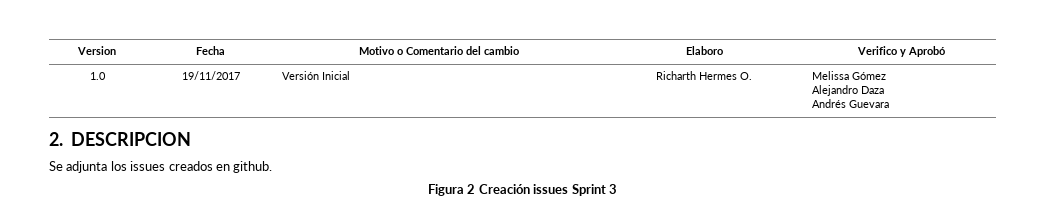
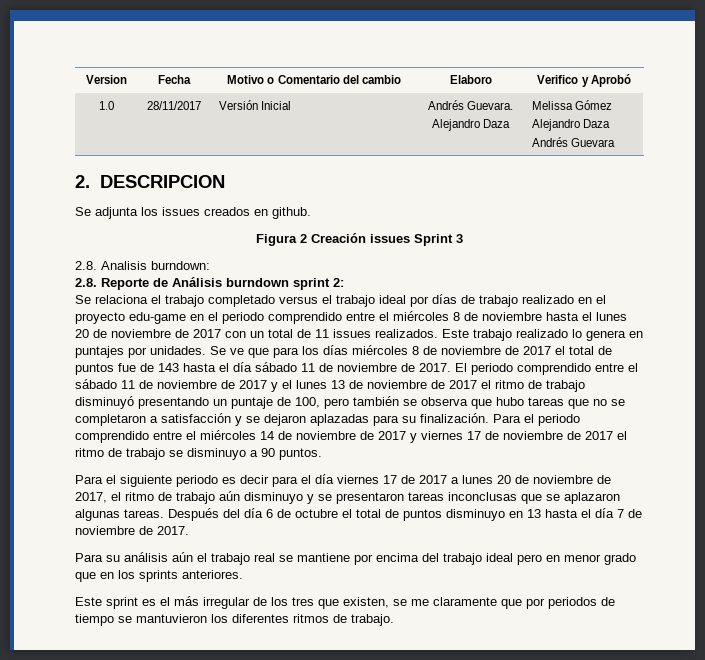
[181,71,240,80] 19/11/2017 -> [147,101,201,110] 28/11/2017
[656,71,752,80] Richarth Hermes O. -> [427,100,514,110] [431,119,511,131] Andrés Guevara. // Alejandro Daza
(617, 189) none -> [75,261,210,270] [75,277,344,290] [75,294,606,307] [75,311,627,324] [75,329,643,341] [75,345,612,358] [75,362,638,375] [75,379,585,392] [75,396,625,409] [75,413,580,426] [75,430,627,443] [75,448,322,460] [75,474,611,487] [75,491,620,504] [75,508,642,521] [75,526,189,535] [75,552,636,565] [75,570,243,582] [75,596,615,609] [75,614,394,626] // 2.8. Analisis burndown: // 2.8. Reporte de Análisis burndown sprint 2: // Se relaciona el trabajo completado versus el trabajo ideal por días de trabajo realizado en el proyecto edu-game en el periodo comprendido entre el miércoles 8 de noviembre hasta el lunes 20 de noviembre de 2017 con un total de 11 issues realizados. Este trabajo realizado lo genera en puntajes por unidades. Se ve que para los días miércoles 8 de noviembre de 2017 el total de puntos fue de 143 hasta el día sábado 11 de noviembre de 2017. El periodo comprendido entre el sábado 11 de noviembre de 2017 y el lunes 13 de noviembre de 2017 el ritmo de trabajo disminuyó presentando un puntaje de 100, pero también se observa que hubo tareas que no se completaron a satisfacción y se dejaron aplazadas para su finalización. Para el periodo comprendido entre el miércoles 14 de noviembre de 2017 y viernes 17 de noviembre de 2017 el ritmo de trabajo se disminuyo a 90 puntos. // Para el siguiente periodo es decir para el día viernes 17 de 2017 a lunes 20 de noviembre de 2017, el ritmo de trabajo aún disminuyo y se presentaron tareas inconclusas que se aplazaron algunas tareas. Después del día 6 de octubre el total de puntos disminuyo en 13 hasta el día 7 de noviembre de 2017. // Para su análisis aún el trabajo real se mantiene por encima del trabajo ideal pero en menor grado que en los sprints anteriores. // Este sprint es el más irregular de los tres que existen, se me claramente que por periodos de tiempo se mantuvieron los diferentes ritmos de trabajo.

